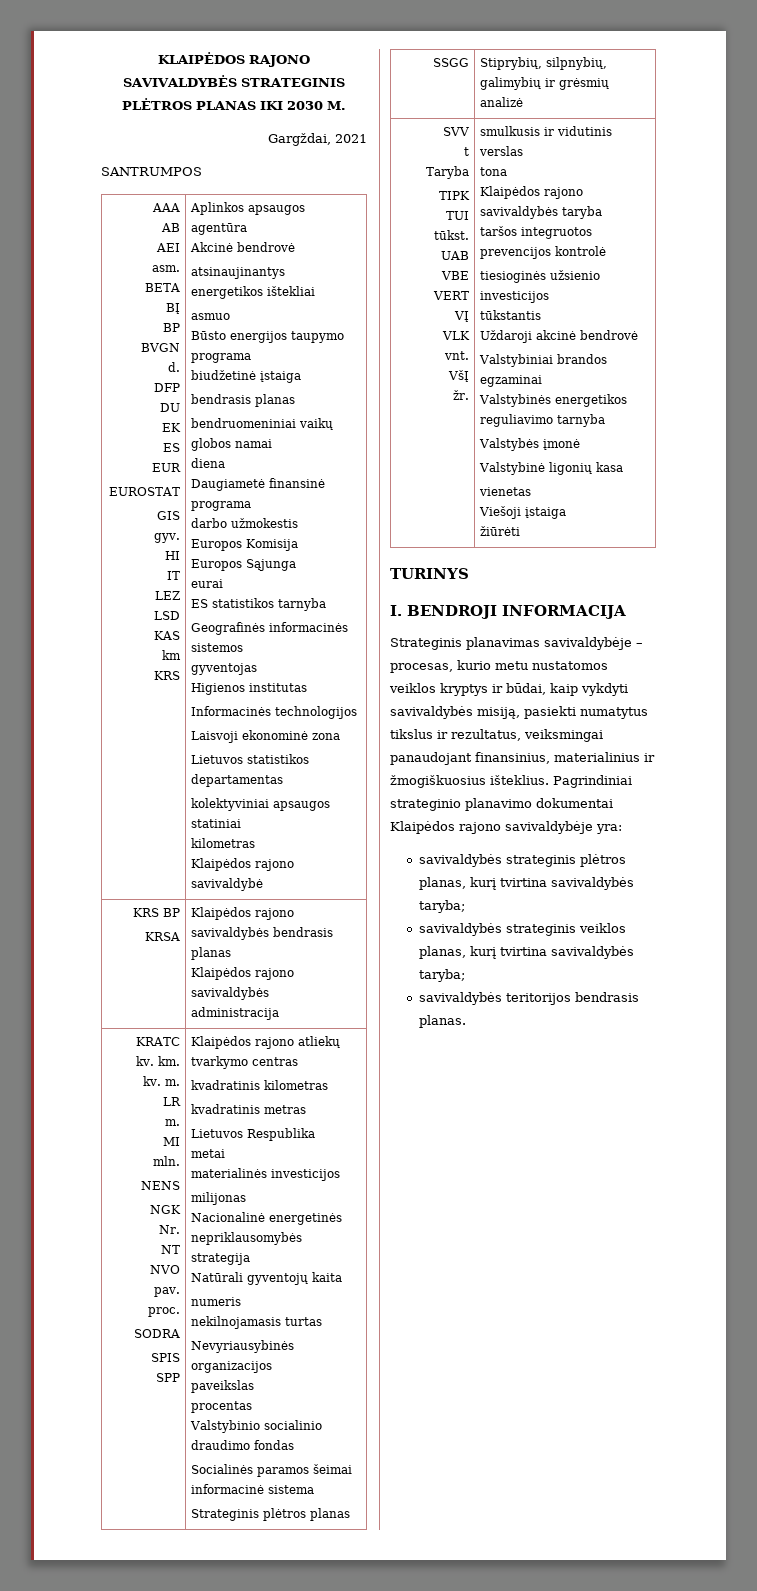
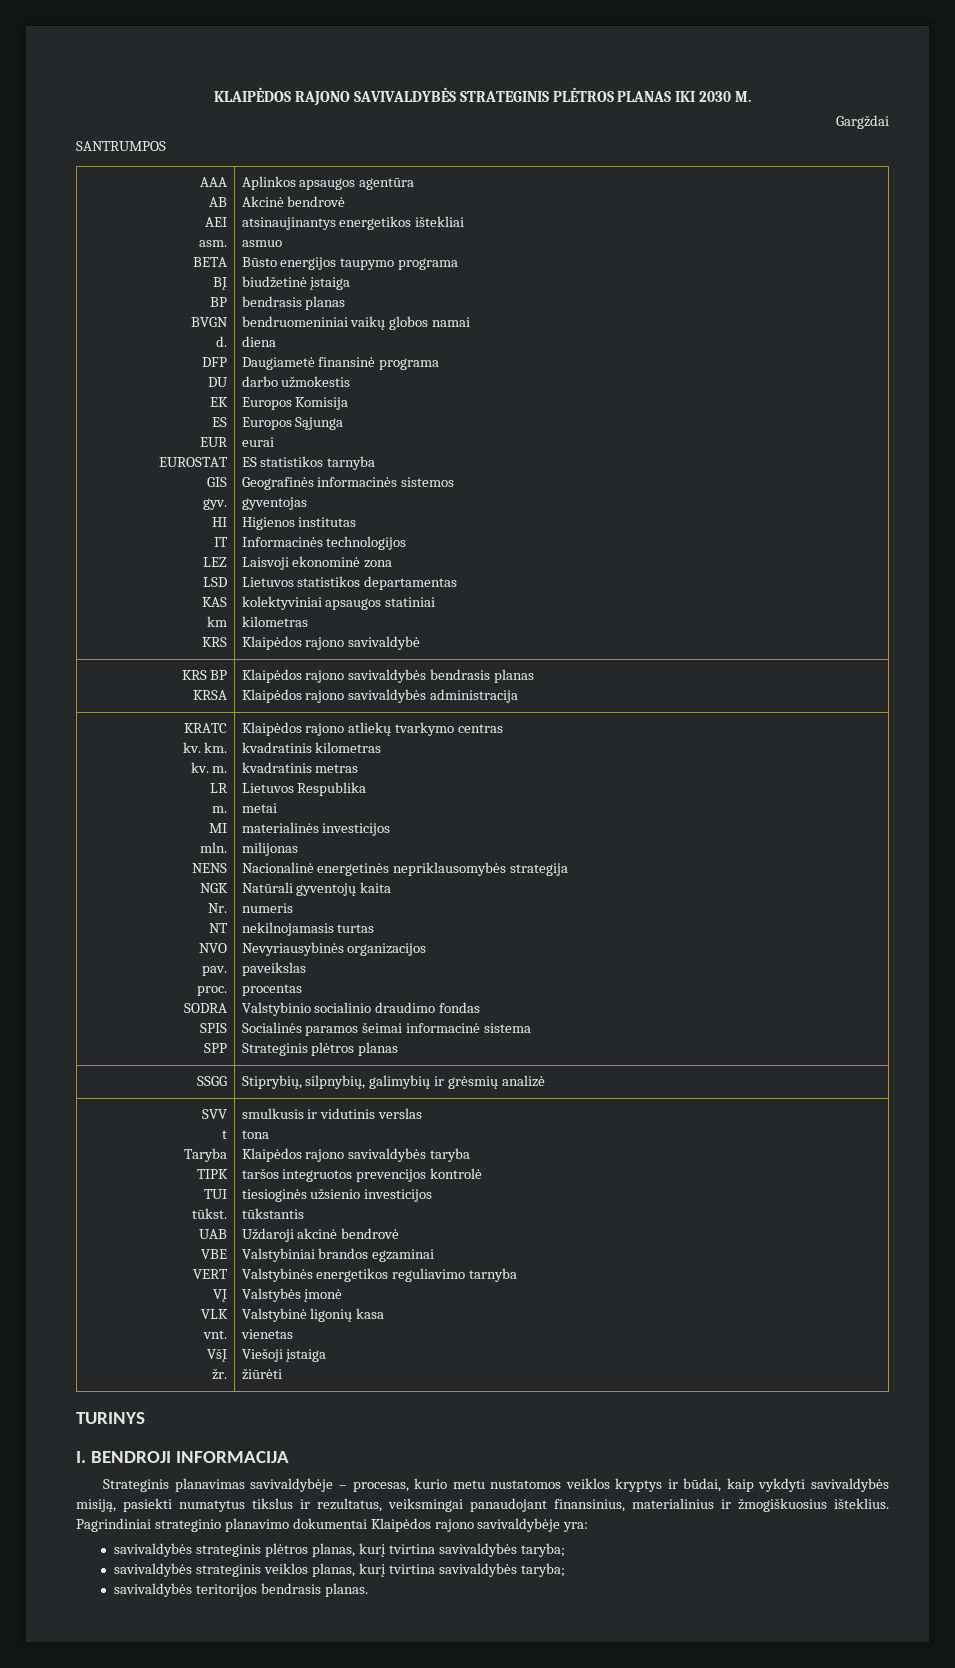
[268,133,367,146] Gargždai, 2021 -> [836,115,889,129] Gargždai

